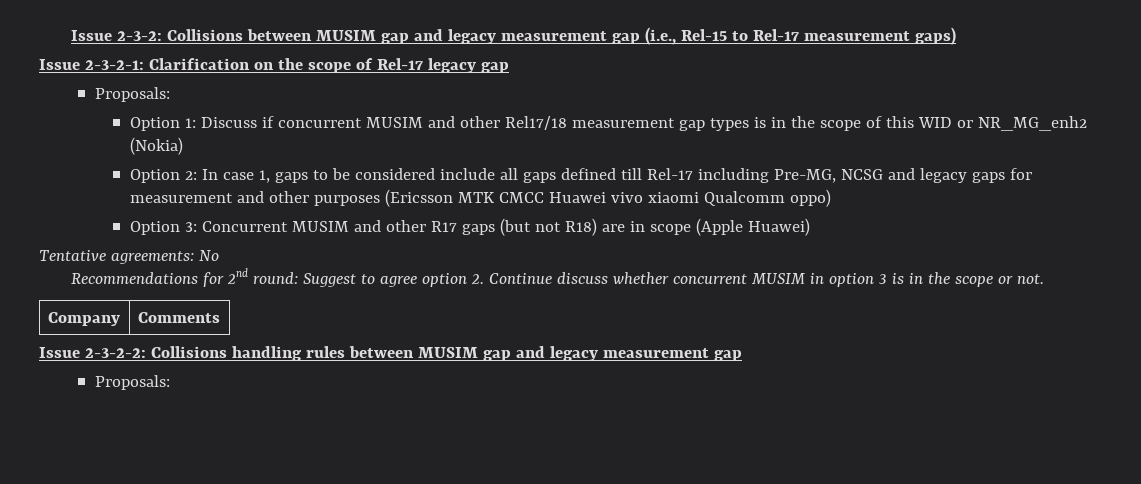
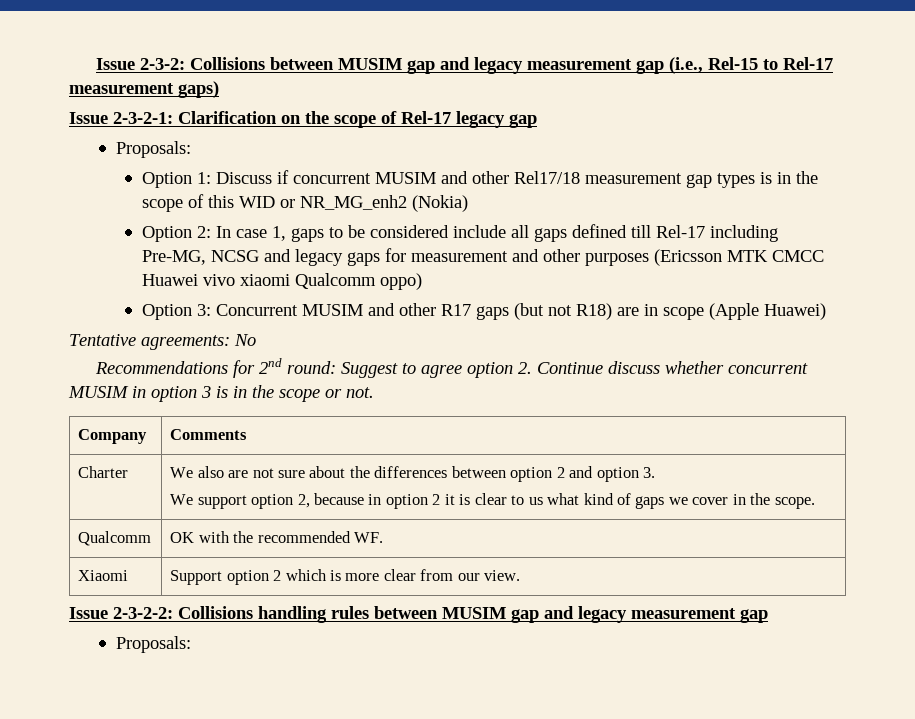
(220, 317) none -> [78,466,129,478] [170,466,656,482] [170,493,815,509] [78,531,152,546] [170,531,384,543] [78,570,129,581] [170,569,521,585] // Charter | We also are not sure about the differences between option 2 and option 3. // We support option 2, because in option 2 it is clear to us what kind of gaps we cover in the scope. // Qualcomm | OK with the recommended WF. // Xiaomi | Support option 2 which is more clear from our view.

